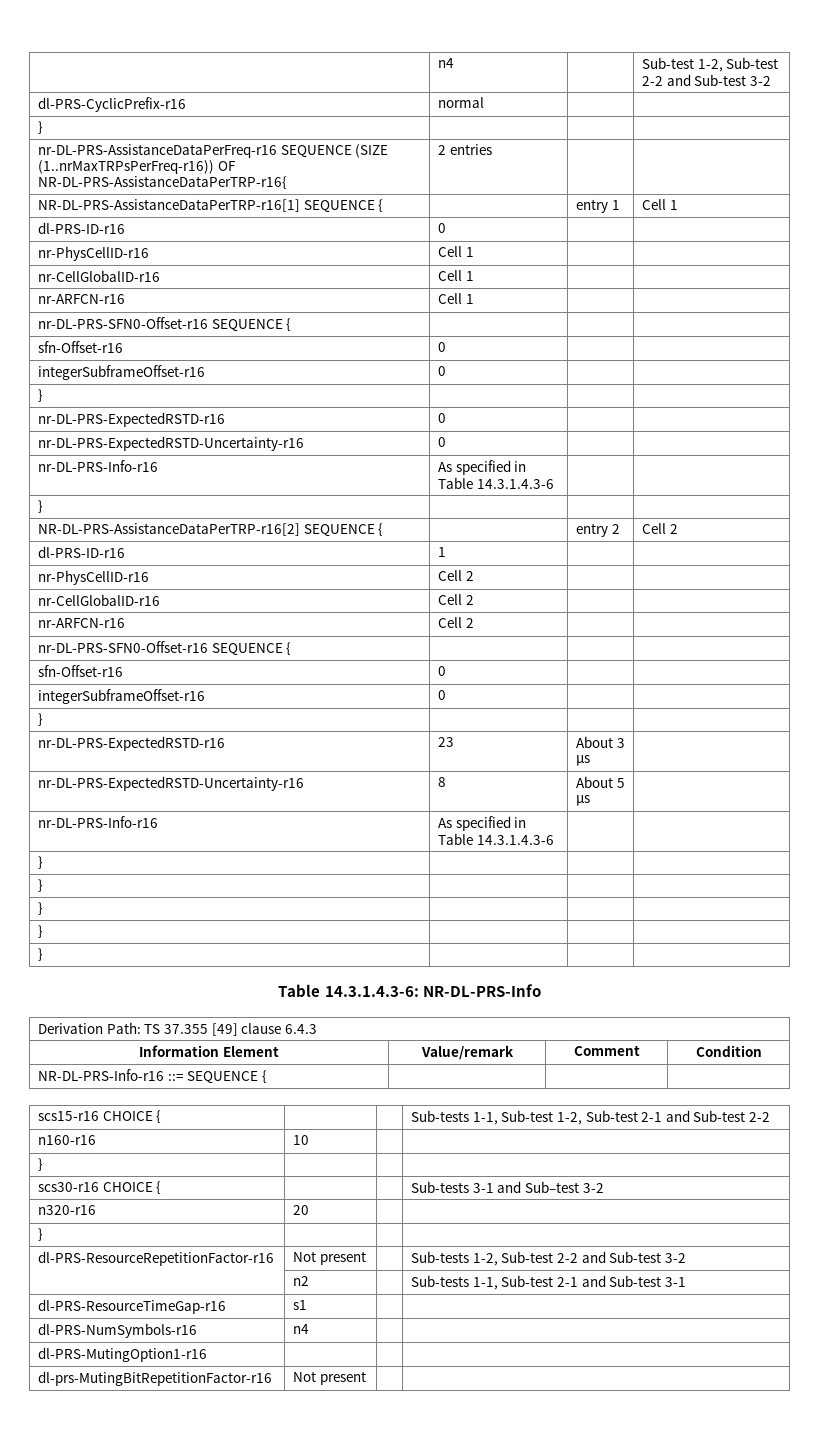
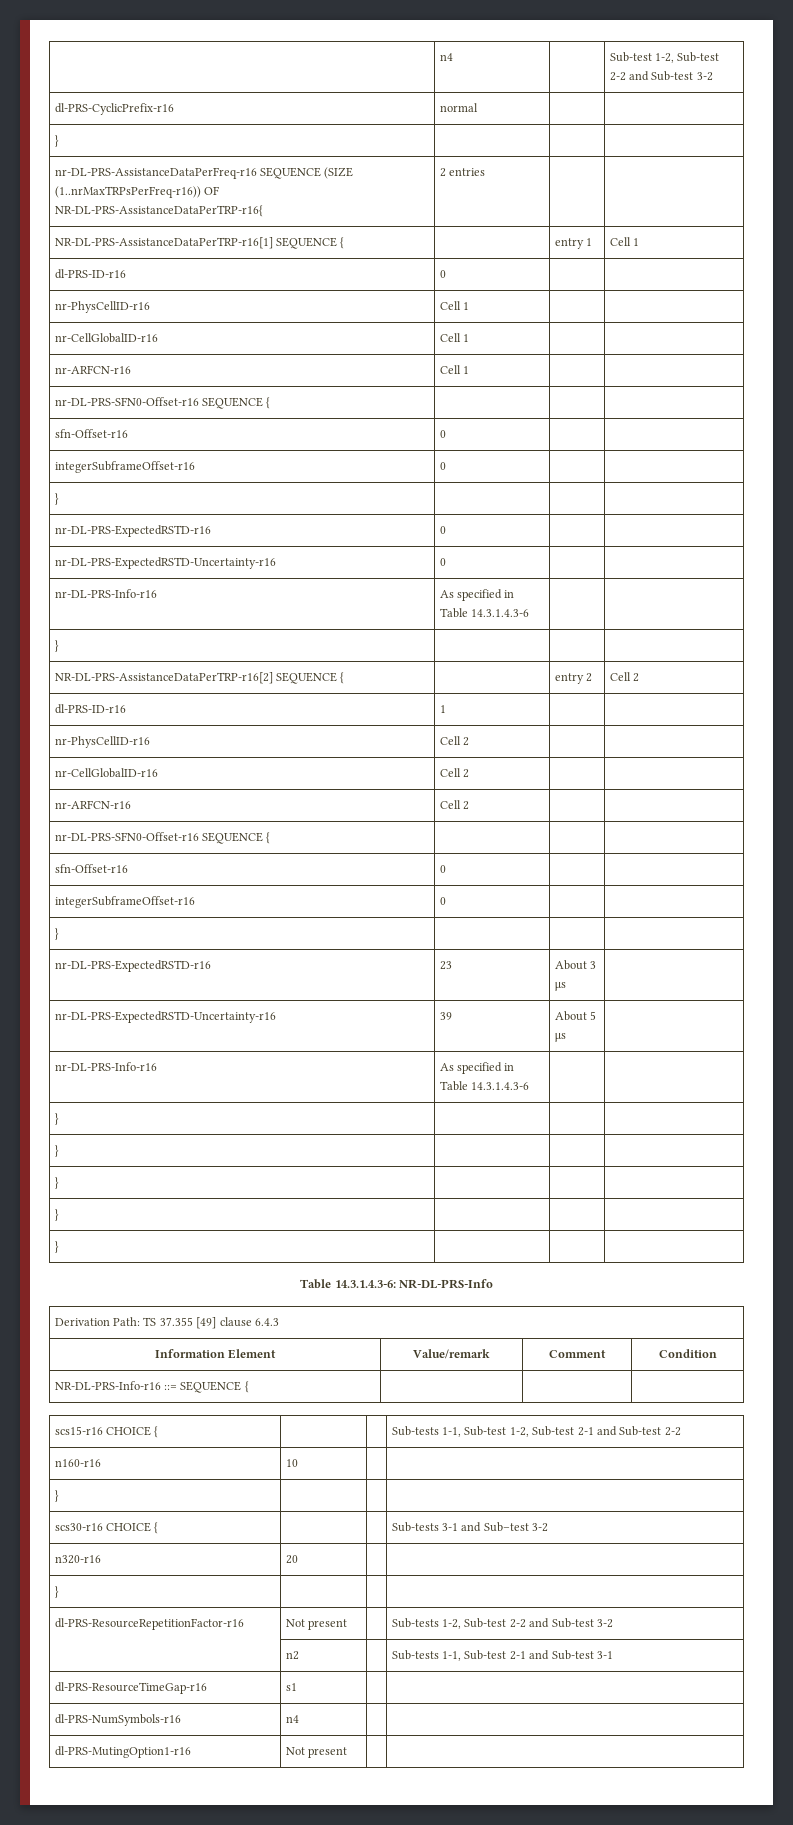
[437,777,446,787] 8 -> [439,1012,452,1020] 39
[37,1371,272,1386] | | // dl-prs-MutingBitRepetitionFactor-r16 | -> (191, 1752) none

